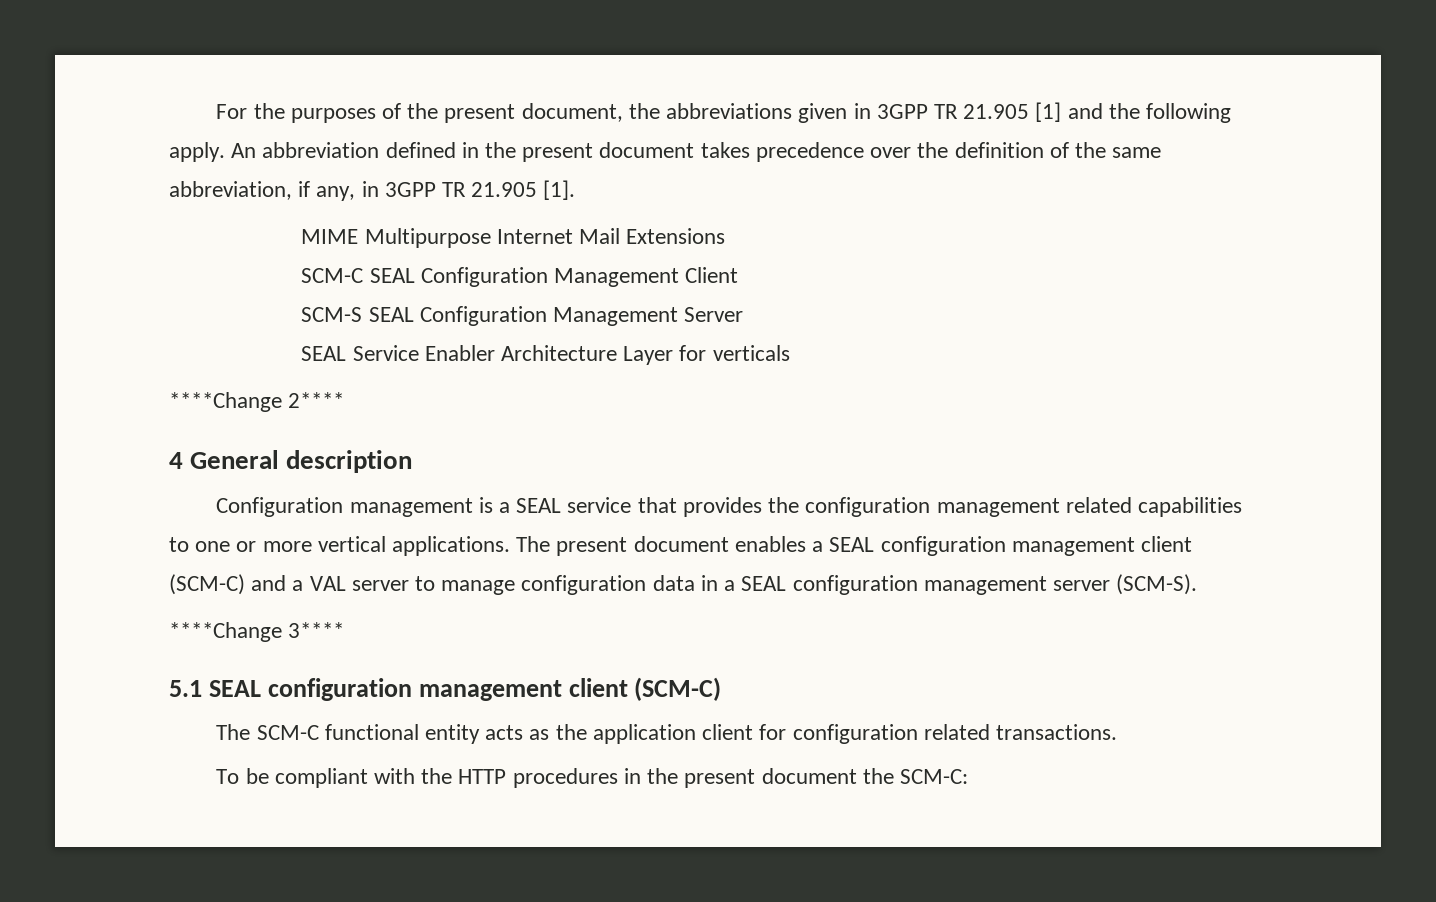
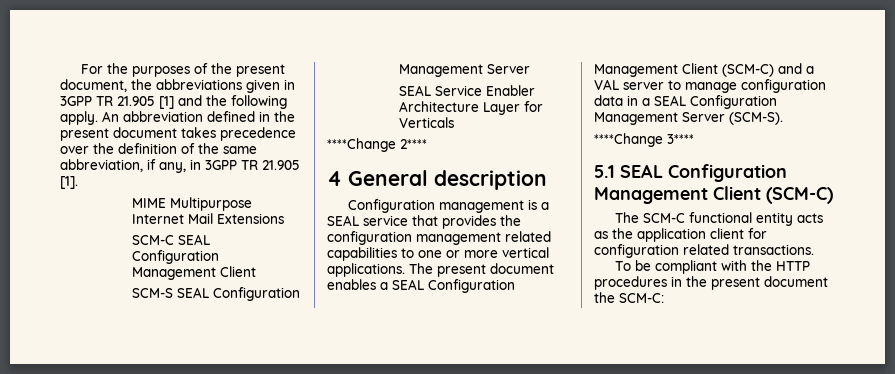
[712,345,790,361] verticals -> [399,117,455,128] Verticals
[880,536,1192,556] configuration management client -> [428,279,515,293] [594,63,718,77] Configuration Management Client
[792,575,1110,595] configuration management server -> [690,95,777,109] [594,112,725,125] Configuration Management Server
[267,678,628,701] configuration management client -> [668,164,787,182] [594,186,761,204] Configuration Management Client

